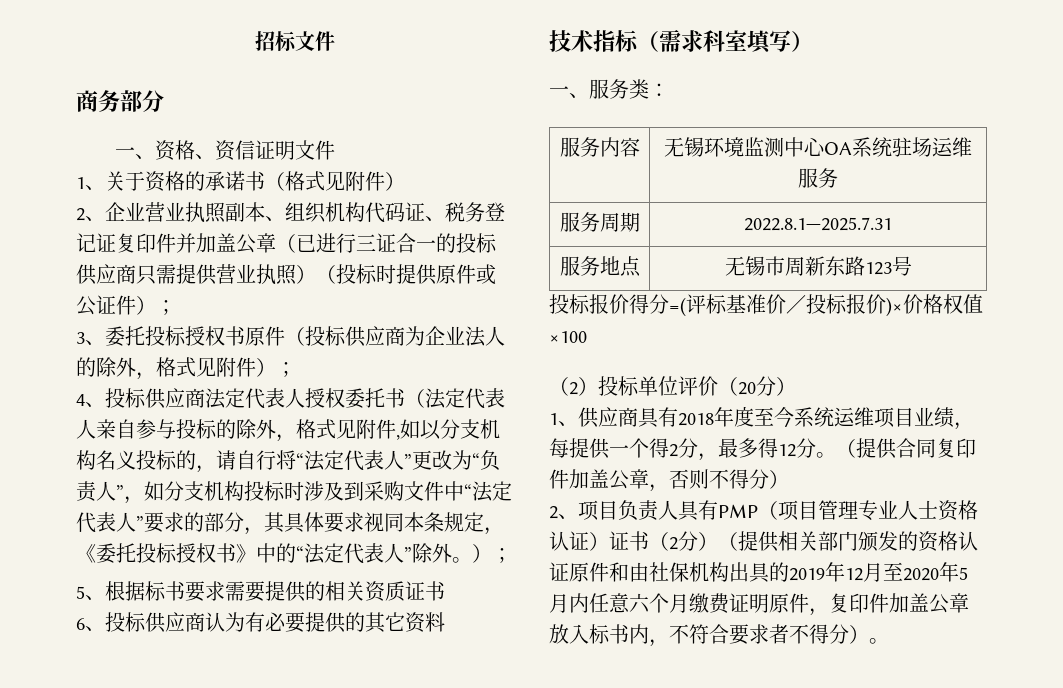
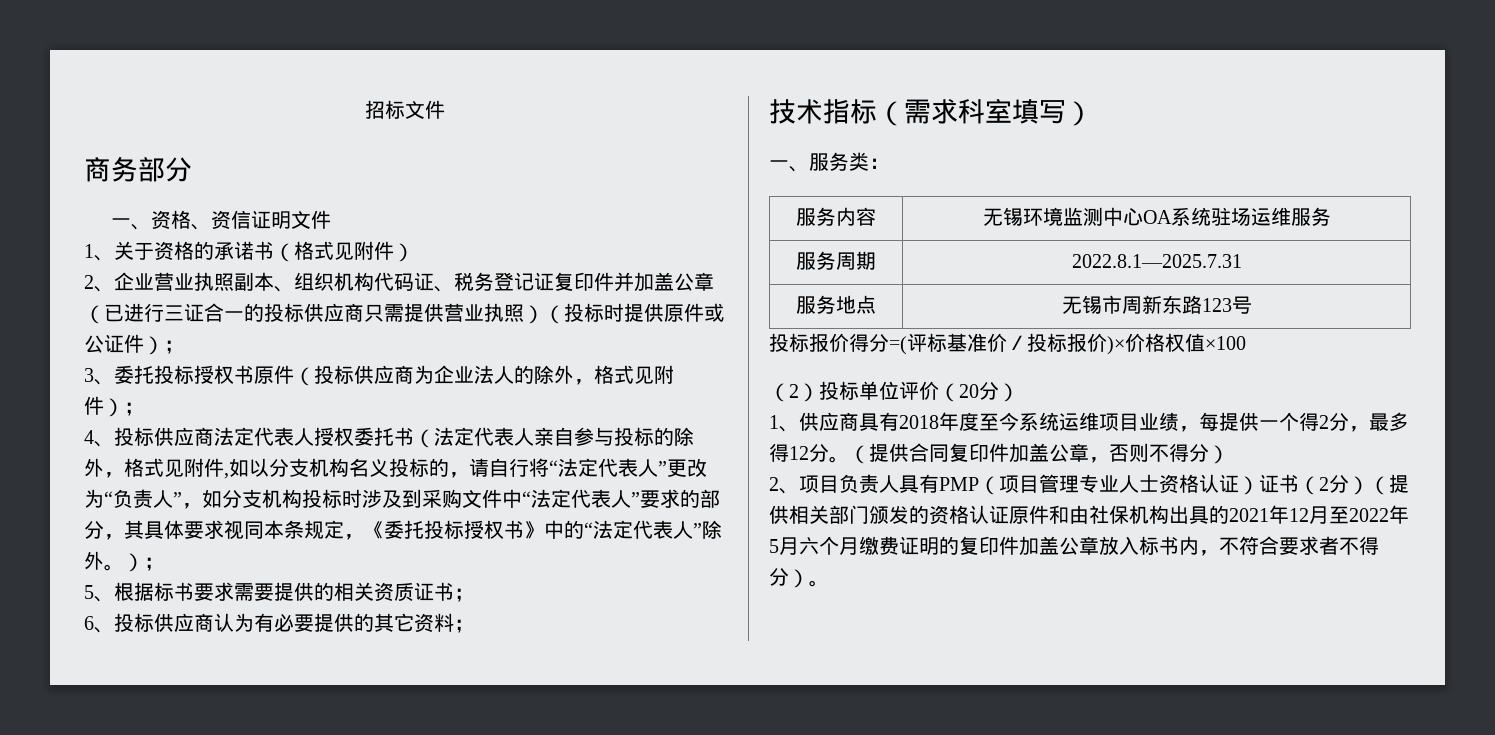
(445, 591) none -> [454,588,474,602] ；
(445, 622) none -> [454,619,474,633] ；
[789,568,825,581] 2019 -> [1229,508,1269,522] 2021
[903,568,939,581] 2020 -> [1349,508,1389,522] 2022
[569,593,630,613] 内任意 -> (799, 546) none
[769,593,829,616] 原件， -> [939,536,959,555] 的

